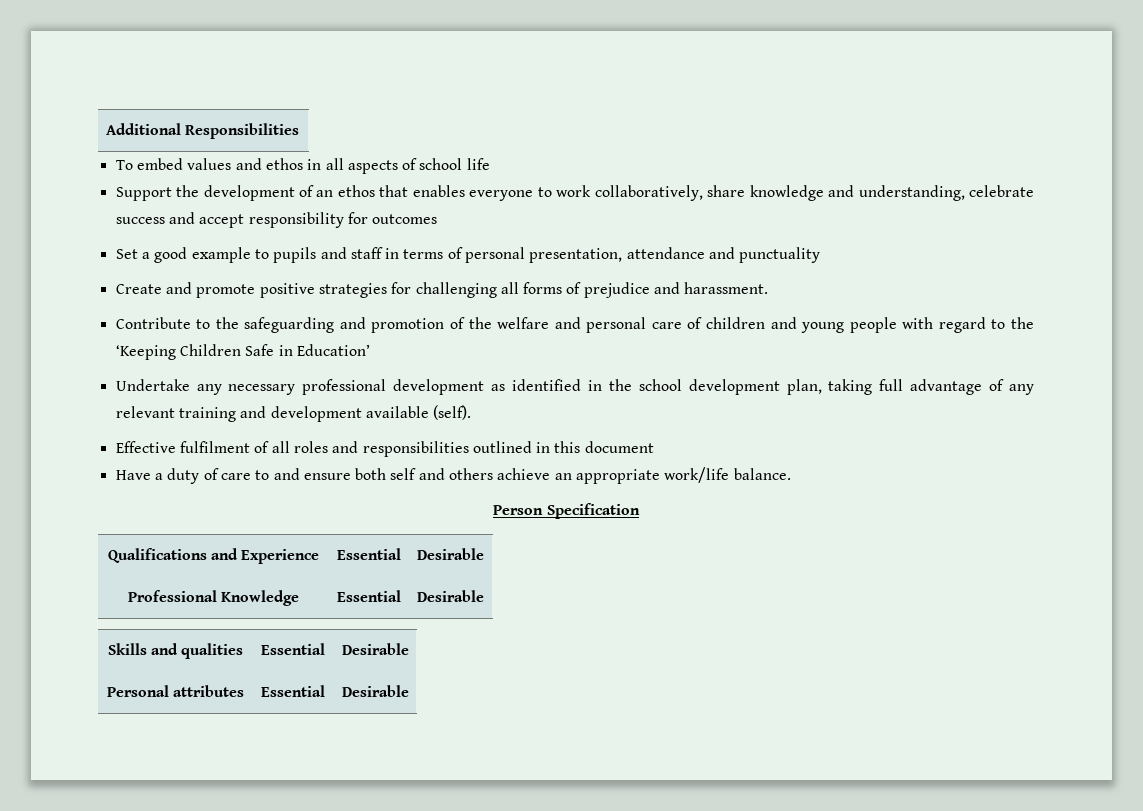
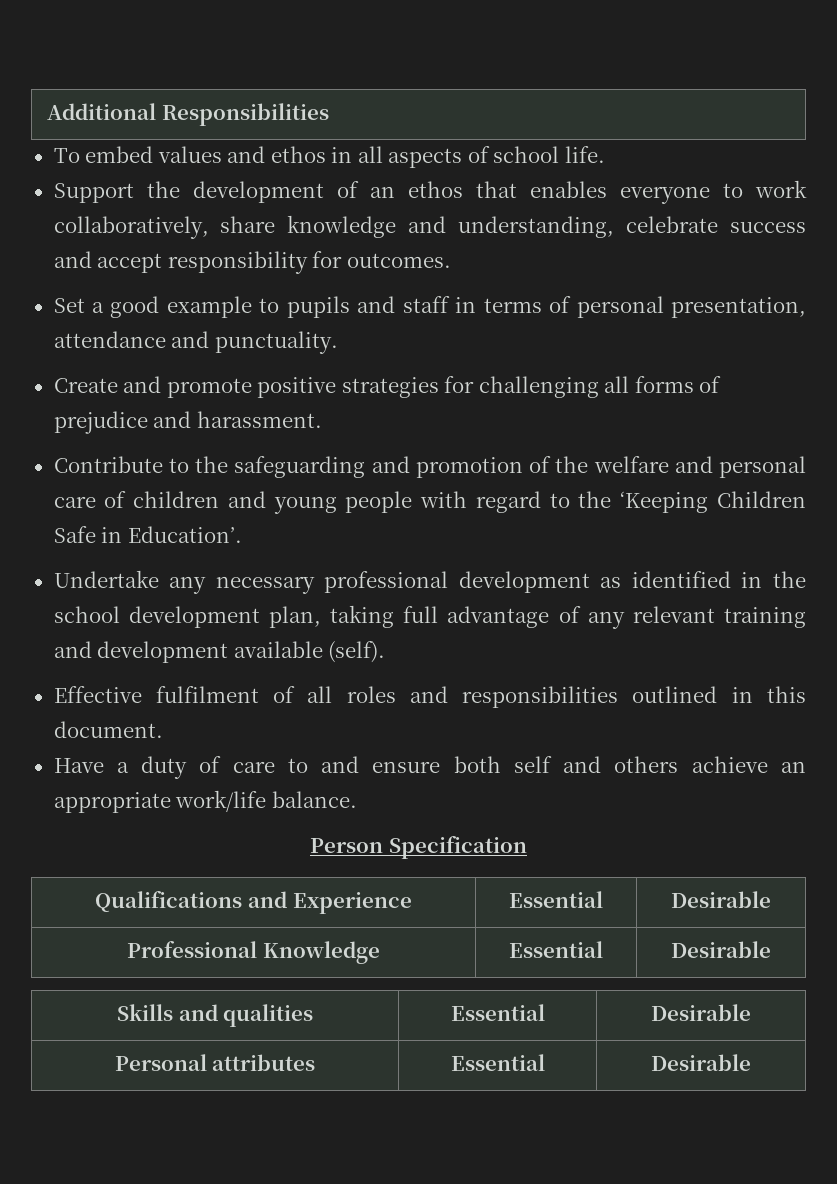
[466,158,490,170] life -> [564,146,605,163] life.
[372,214,438,224] outcomes -> [346,253,451,268] outcomes.
[739,247,821,263] punctuality -> [214,331,338,354] punctuality.
[296,344,370,356] Education’ -> [127,526,242,543] Education’.
[584,441,654,453] document -> [53,721,163,738] document.

